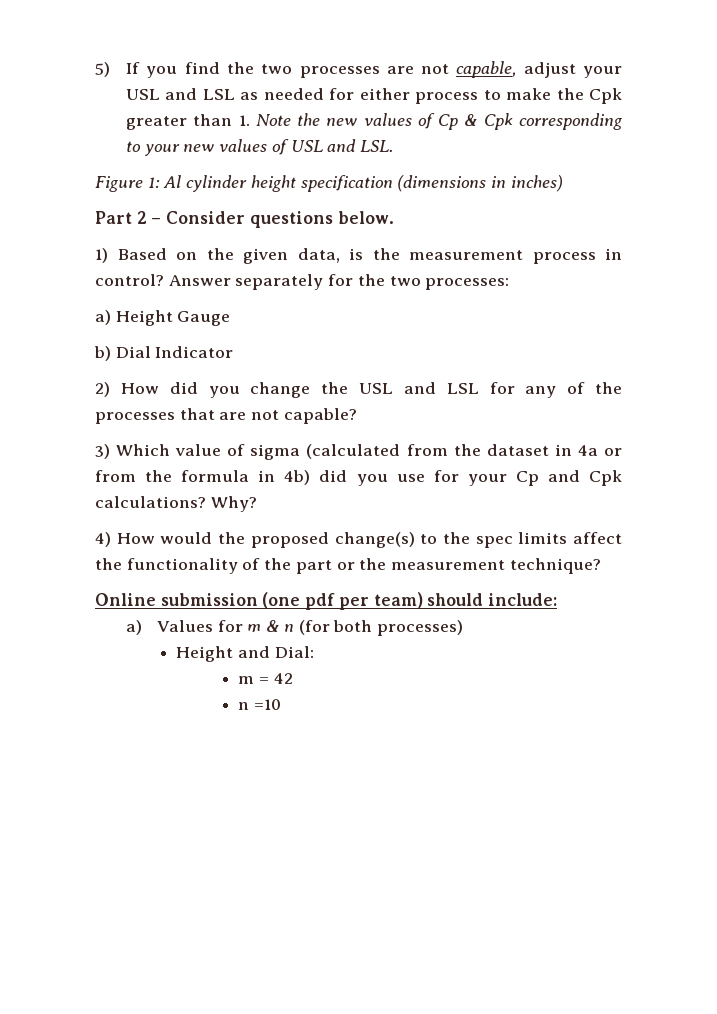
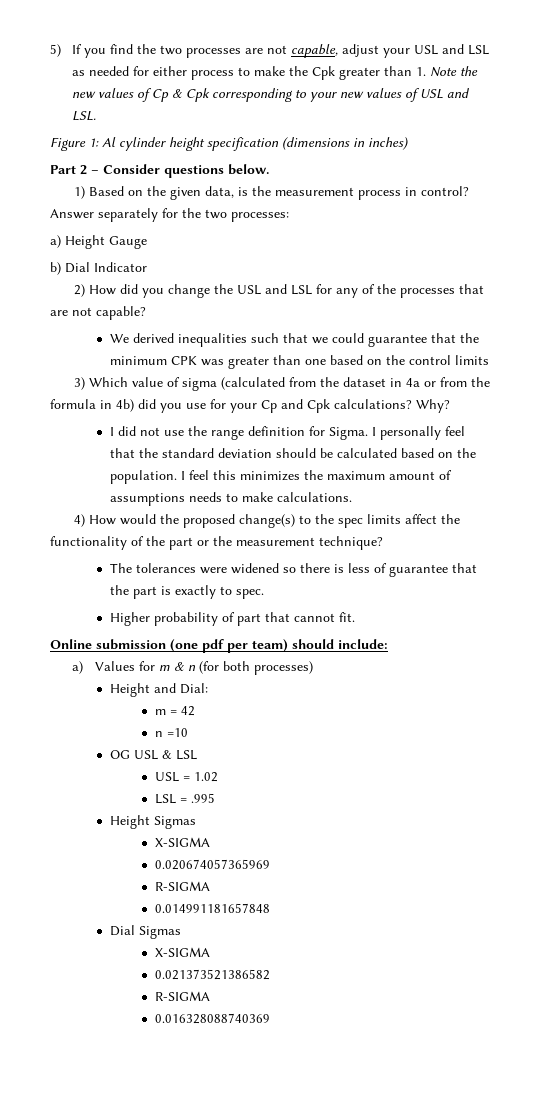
(357, 416) none -> [110,333,480,347] [110,355,490,369] // We derived inequalities such that we could guarantee that the minimum CPK was greater than one based on the control limits
(257, 504) none -> [110,426,466,440] [110,448,477,458] [110,470,453,484] [110,492,353,506] // I did not use the range definition for Sigma. I personally feel that the standard deviation should be calculated based on the population. I feel this minimizes the maximum amount of assumptions needs to make calculations.
(601, 566) none -> [110,563,478,577] [110,585,265,599] [110,612,356,626] // The tolerances were widened so there is less of guarantee that the part is exactly to spec. // Higher probability of part that cannot fit.
(281, 704) none -> [110,750,198,760] [154,772,218,782] [154,793,215,804] [110,815,197,829] [154,837,210,847] [154,859,270,870] [154,881,210,891] [154,903,270,913] [110,925,182,939] [154,947,210,957] [154,969,270,980] [154,991,210,1001] [154,1013,270,1024] // OG USL & LSL // USL = 1.02 // LSL = .995 // Height Sigmas // X-SIGMA // 0.020674057365969 // R-SIGMA // 0.014991181657848 // Dial Sigmas // X-SIGMA // 0.021373521386582 // R-SIGMA // 0.016328088740369

